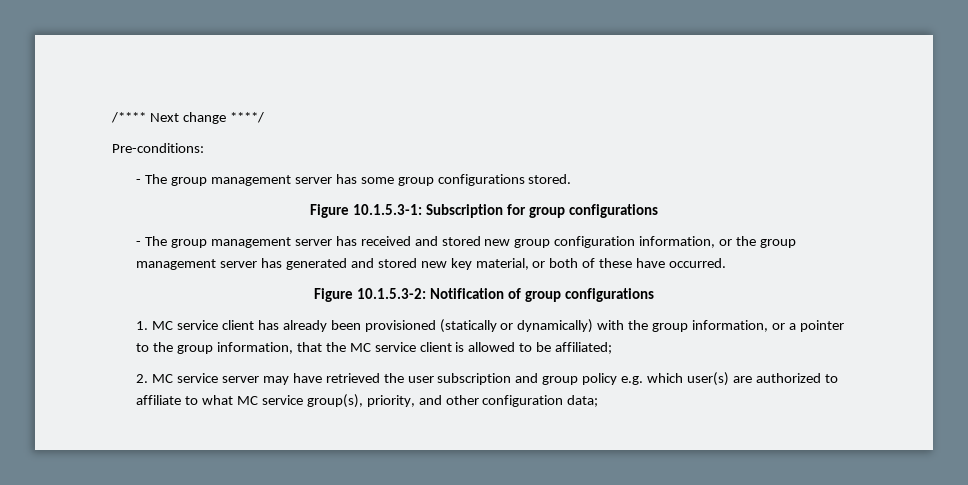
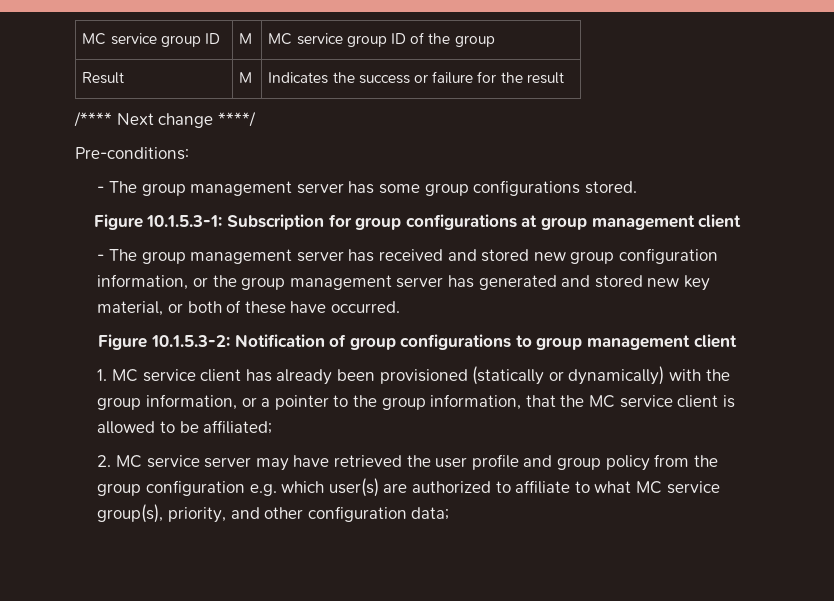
(111, 117) none -> [82,33,221,47] [239,33,253,44] [268,32,495,47] [82,72,125,84] [239,72,253,83] [268,71,564,84] MC service group ID | M | MC service group ID of the group // Result | M | Indicates the success or failure for the result //
(658, 211) none -> [521,214,742,230] at group management client
(654, 295) none -> [515,334,737,350] to group management client
[437,373,512,385] subscription -> [471,454,519,470] profile
(618, 379) none -> [654,454,718,467] [97,480,246,496] from the group configuration

